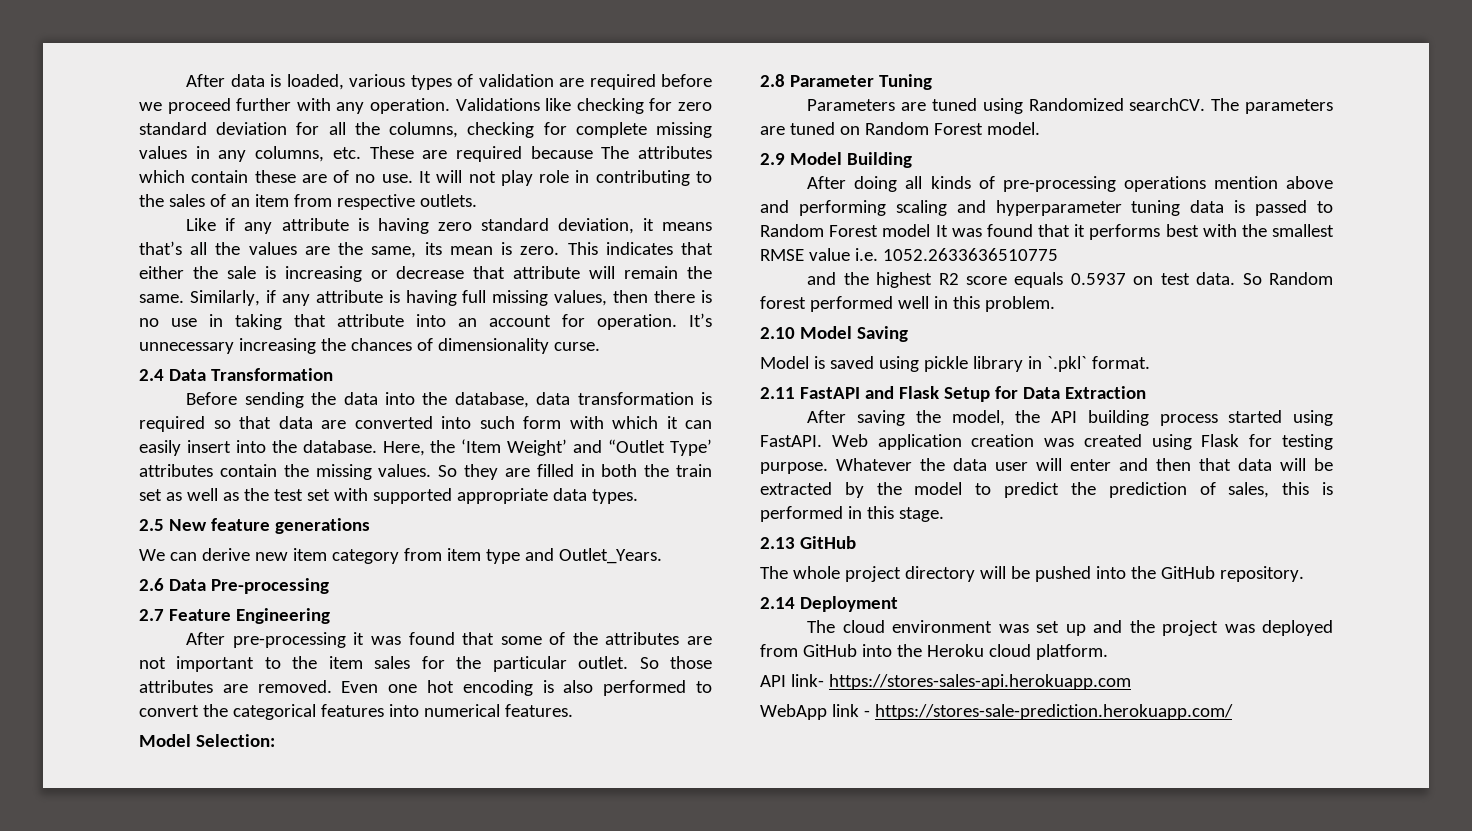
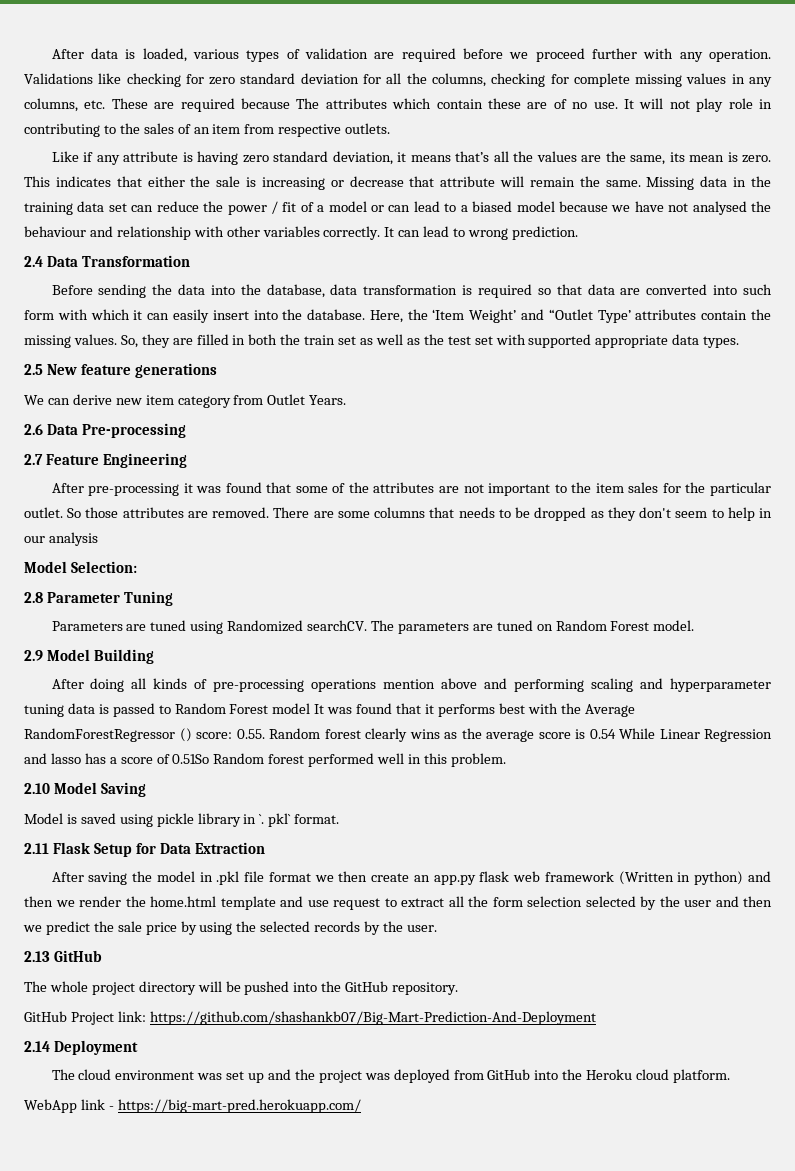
[189,290,712,306] [139,313,712,330] [139,338,600,354] Similarly, if any attribute is having full missing values, then there is no use in taking that attribute into an account for operation. It’s unnecessary increasing the chances of dimensionality curse. -> [646,176,772,190] [24,201,771,215] [24,226,578,240] Missing data in the training data set can reduce the power / fit of a model or can lead to a biased model because we have not analysed the behaviour and relationship with other variables correctly. It can lead to wrong prediction.
[438,465,458,477] So -> [120,335,138,348] So,
[446,548,662,564] item type and Outlet_Years. -> [267,394,347,405] Outlet Years.
[341,680,712,696] [139,704,573,720] Even one hot encoding is also performed to convert the categorical features into numerical features. -> [273,507,772,521] [24,532,98,546] There are some columns that needs to be dropped as they don't seem to help in our analysis
[1272,224,1334,237] [760,248,1058,261] [807,272,1262,288] smallest RMSE value i.e. 1052.2633636510775 // and the highest R2 score equals 0.5937 on test data. So -> [584,704,635,717] [24,728,772,742] [24,753,210,764] Average RandomForestRegressor () score: 0.55. Random forest clearly wins as the average score is 0.54 While Linear Regression and lasso has a score of 0.51So
[1046,356,1087,372] `.pkl` -> [259,813,292,827] `. pkl`
[799,386,894,399] FastAPI and -> (49, 848) none
[951,410,1333,426] [760,434,1333,450] [760,458,1333,474] [760,482,1333,498] [760,506,944,522] model, the API building process started using FastAPI. Web application creation was created using Flask for testing purpose. Whatever the data user will enter and then that data will be extracted by the model to predict the prediction of sales, this is performed in this stage. -> [156,871,772,885] [24,896,772,910] [23,921,437,935] model in .pkl file format we then create an app.py flask web framework (Written in python) and then we render the home.html template and use request to extract all the form selection selected by the user and then we predict the sale price by using the selected records by the user.
(1304, 574) none -> [24,1011,596,1025] // GitHub Project link: https://github.com/shashankb07/Big-Mart-Prediction-And-Deployment
[760,674,1131,690] // API link- https://stores-sales-api.herokuapp.com -> (731, 1076) none
[874,704,1233,720] https://stores-sale-prediction.herokuapp.com/ -> [117,1099,361,1113] https://big-mart-pred.herokuapp.com/

